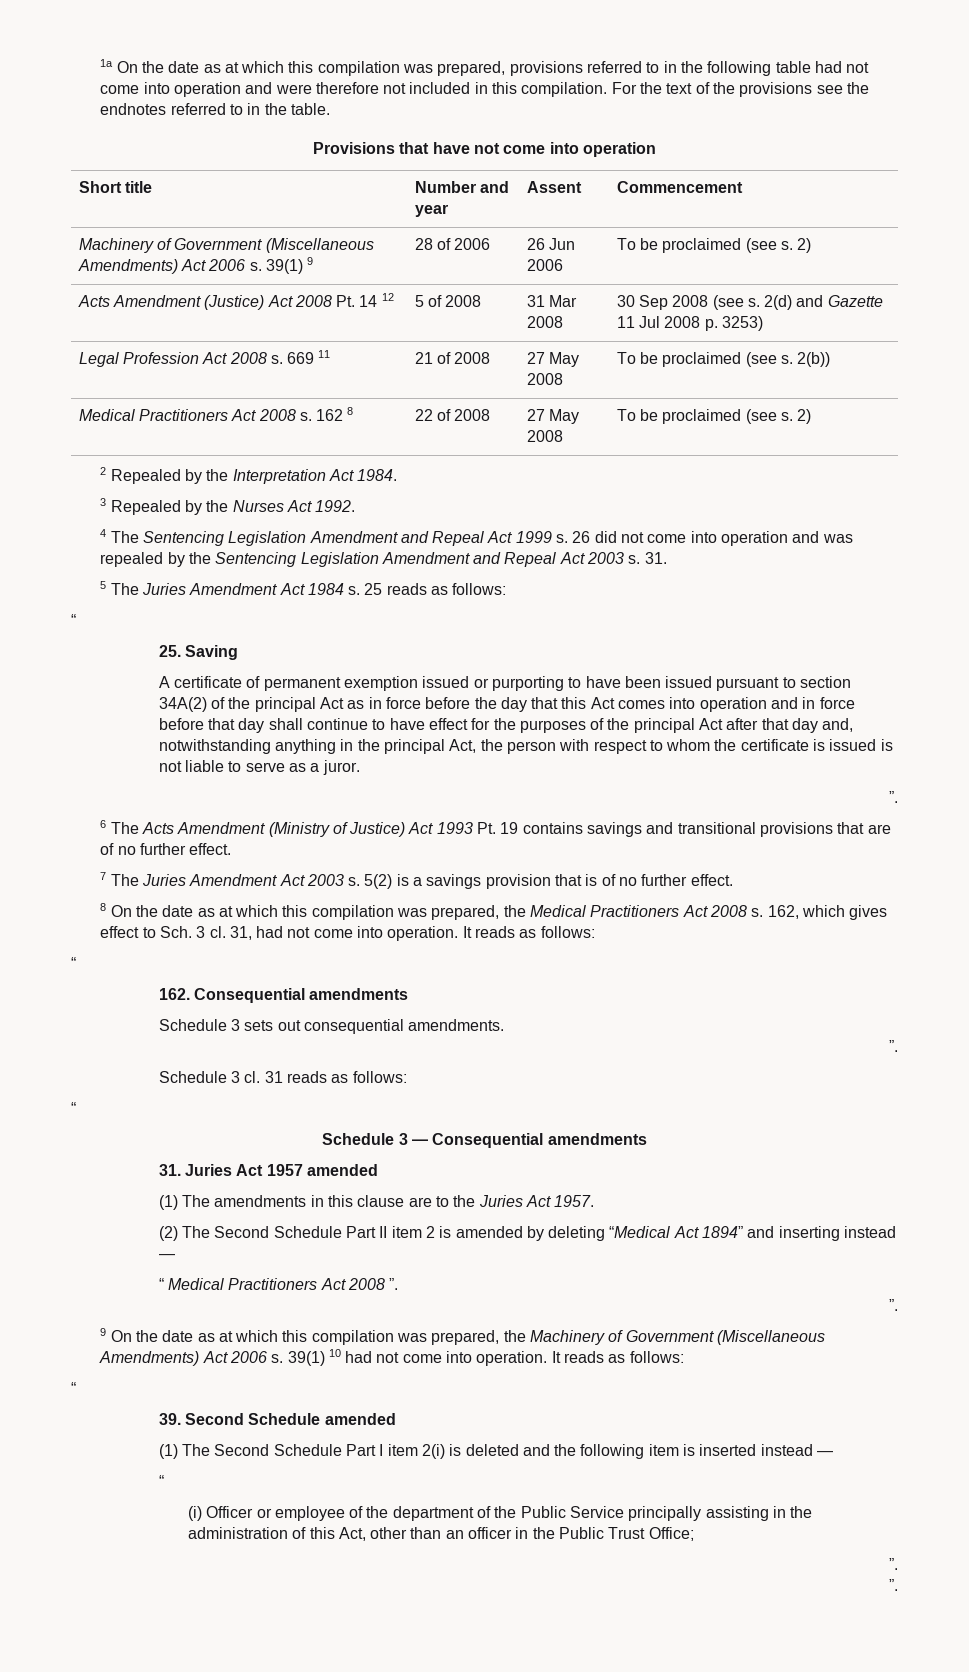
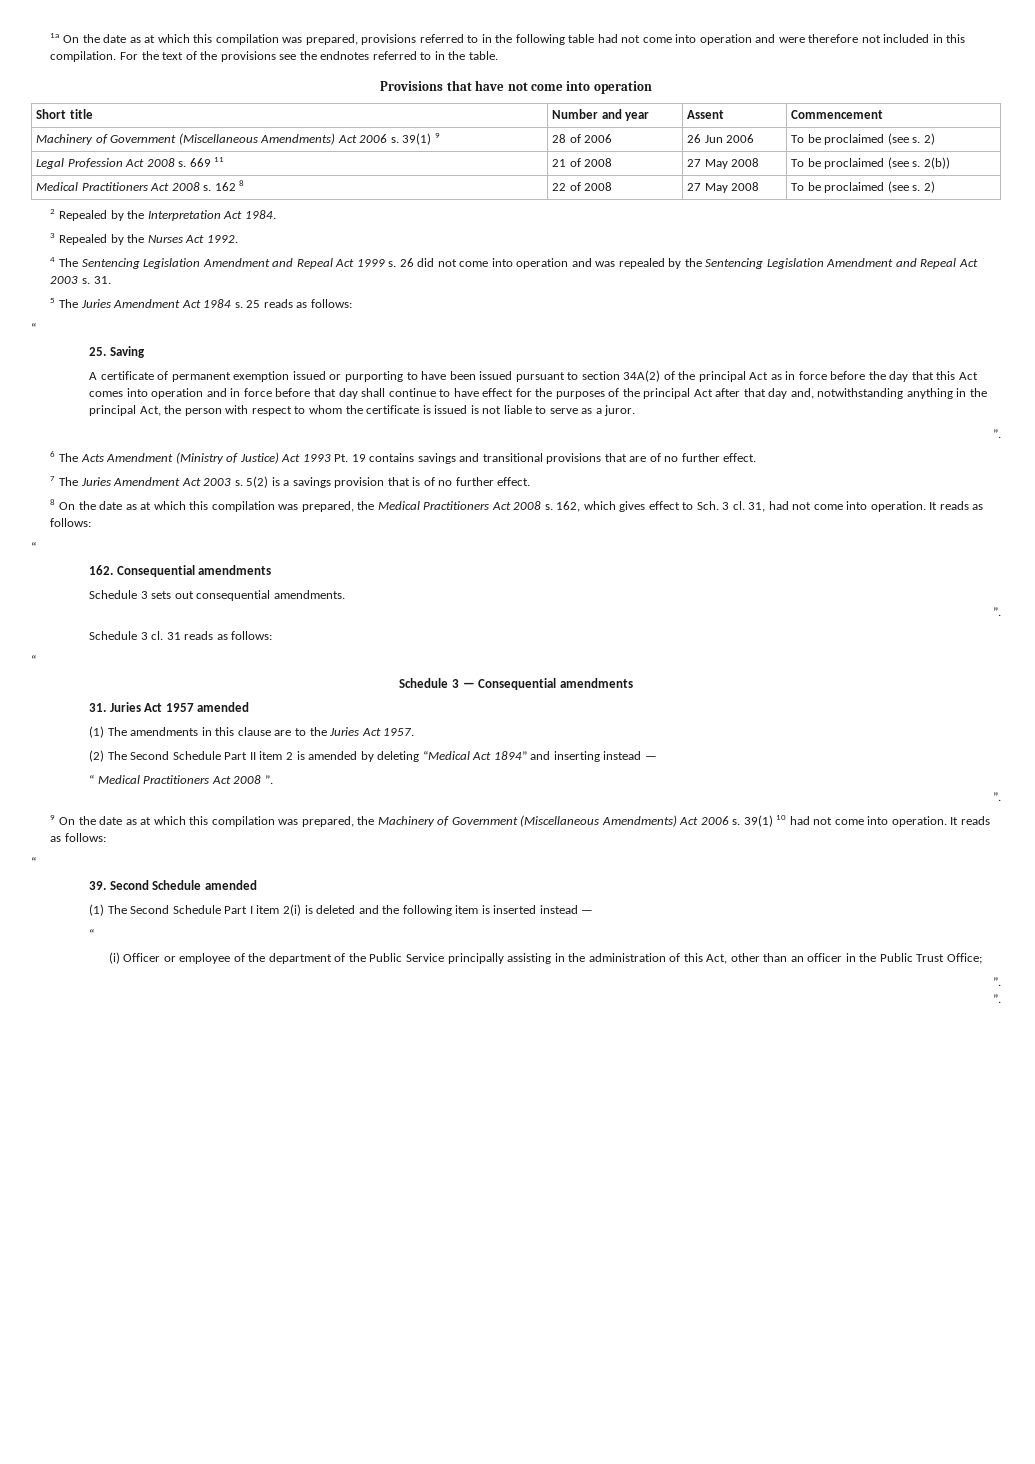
[77,293,394,310] [414,295,482,307] [526,295,577,307] [526,316,563,328] [616,295,883,310] [616,316,763,331] // Acts Amendment (Justice) Act 2008 Pt. 14 12 | 5 of 2008 | 31 Mar 2008 | 30 Sep 2008 (see s. 2(d) and Gazette 11 Jul 2008 p. 3253) -> (935, 139) none

